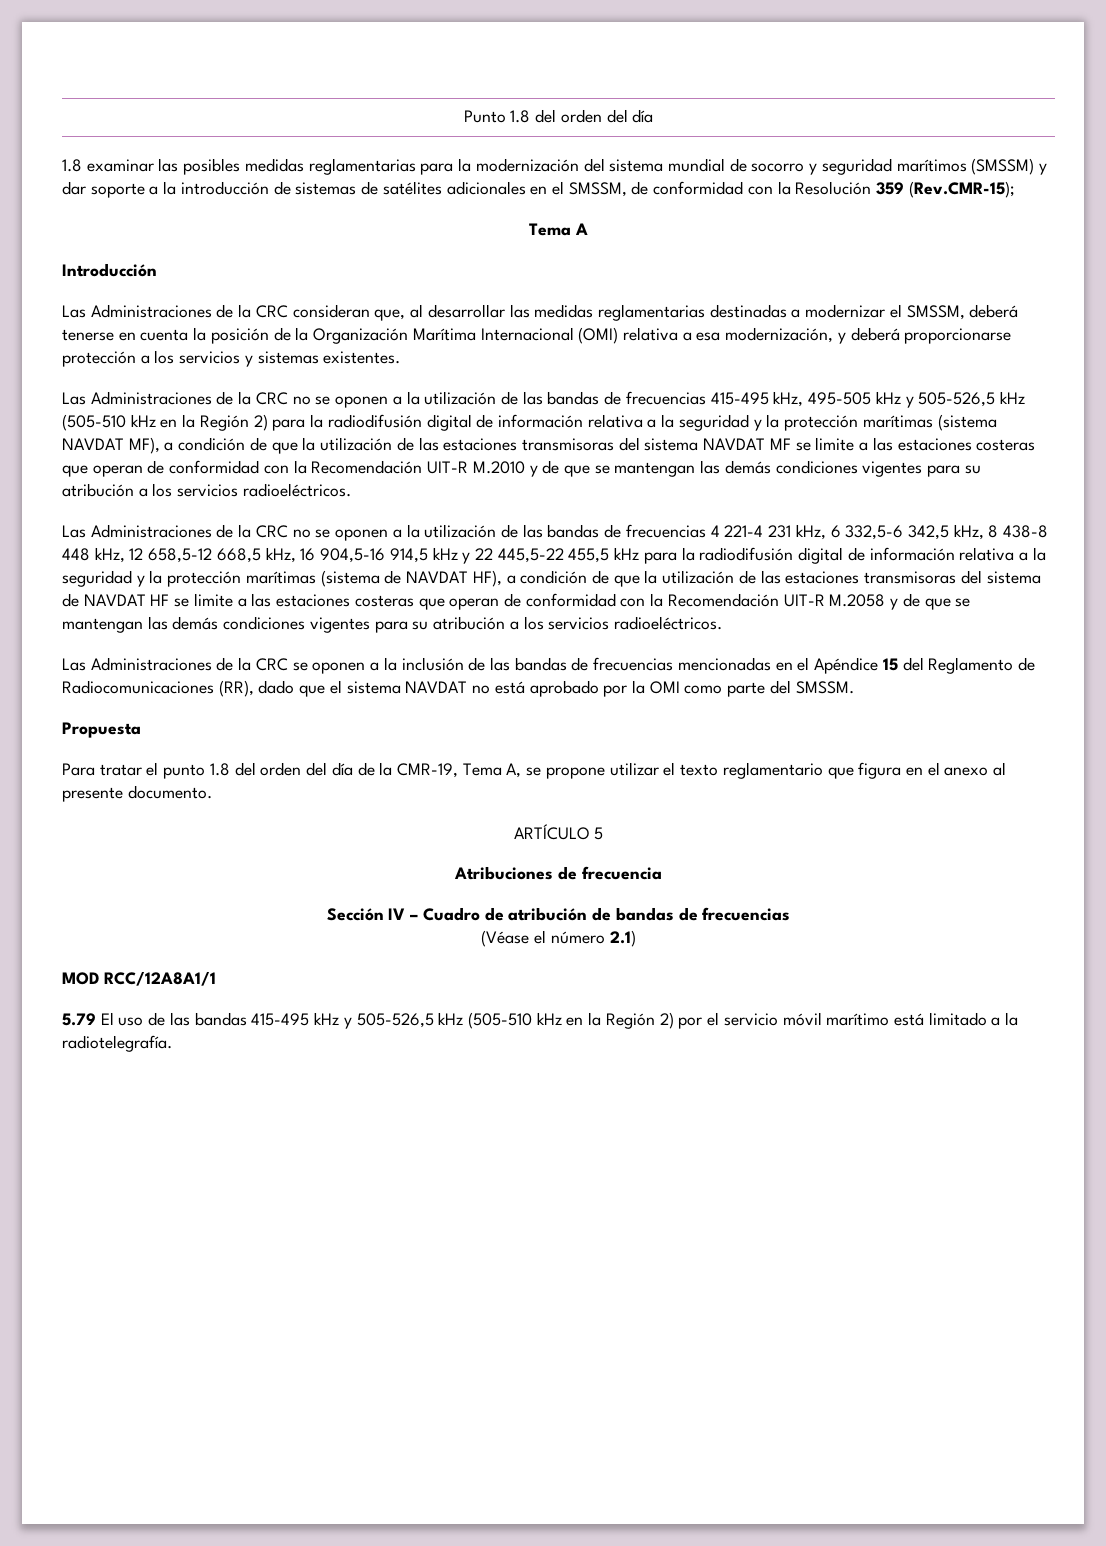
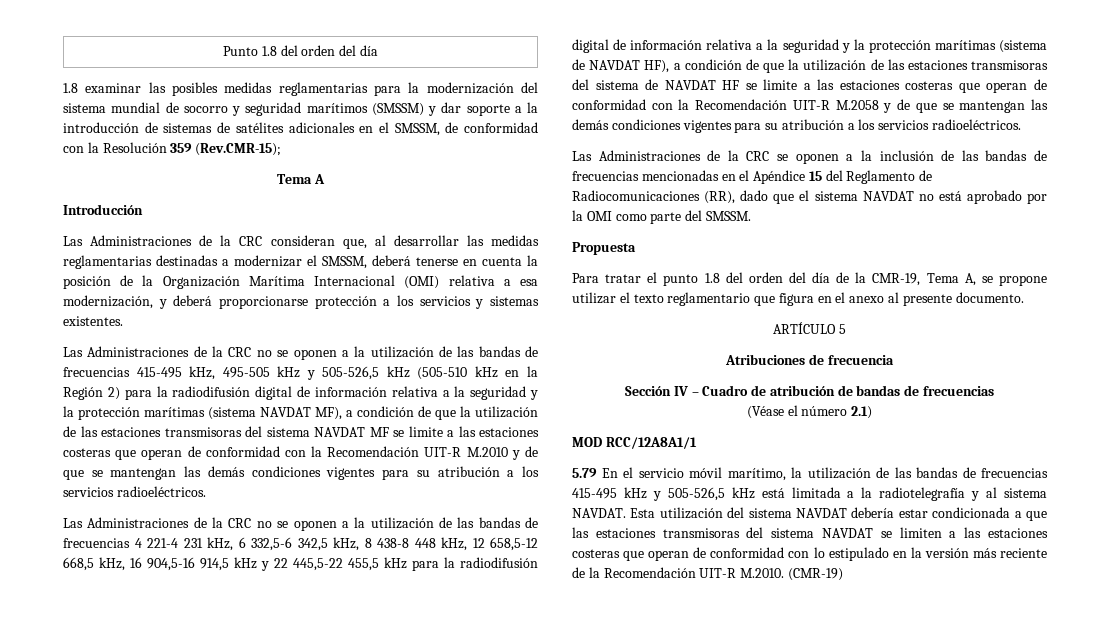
[100,1012,247,1026] El uso de las bandas -> [601,467,1048,481] En el servicio móvil marítimo, la utilización de las bandas de frecuencias
[467,1012,1019,1029] [62,1035,172,1052] (505-510 kHz en la Región 2) por el servicio móvil marítimo está limitado a la radiotelegrafía. -> [761,487,1047,501] [572,507,1047,521] [572,527,1048,538] [572,547,1047,561] [572,567,843,581] está limitada a la radiotelegrafía y al sistema NAVDAT. Esta utilización del sistema NAVDAT debería estar condicionada a que las estaciones transmisoras del sistema NAVDAT se limiten a las estaciones costeras que operan de conformidad con lo estipulado en la versión más reciente de la Recomendación UIT-R M.2010. (CMR-19)

